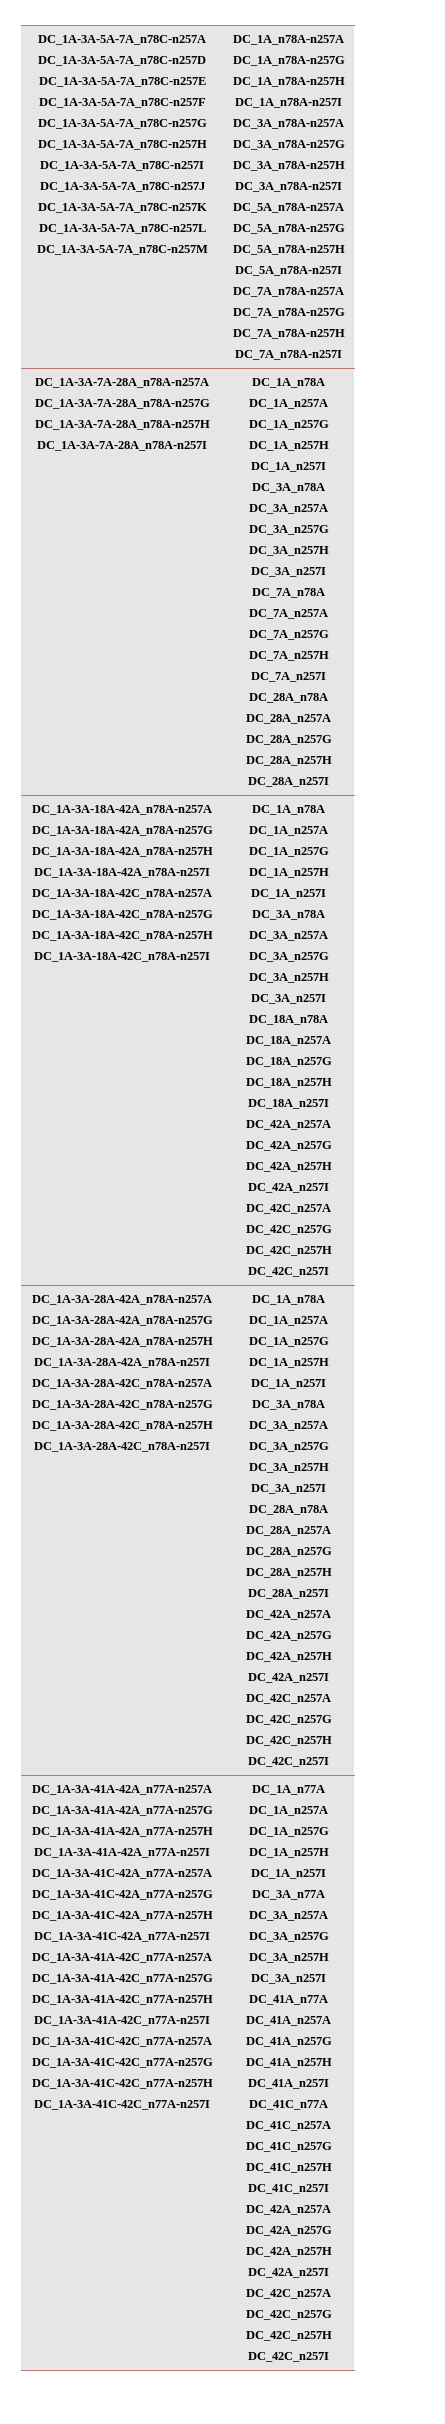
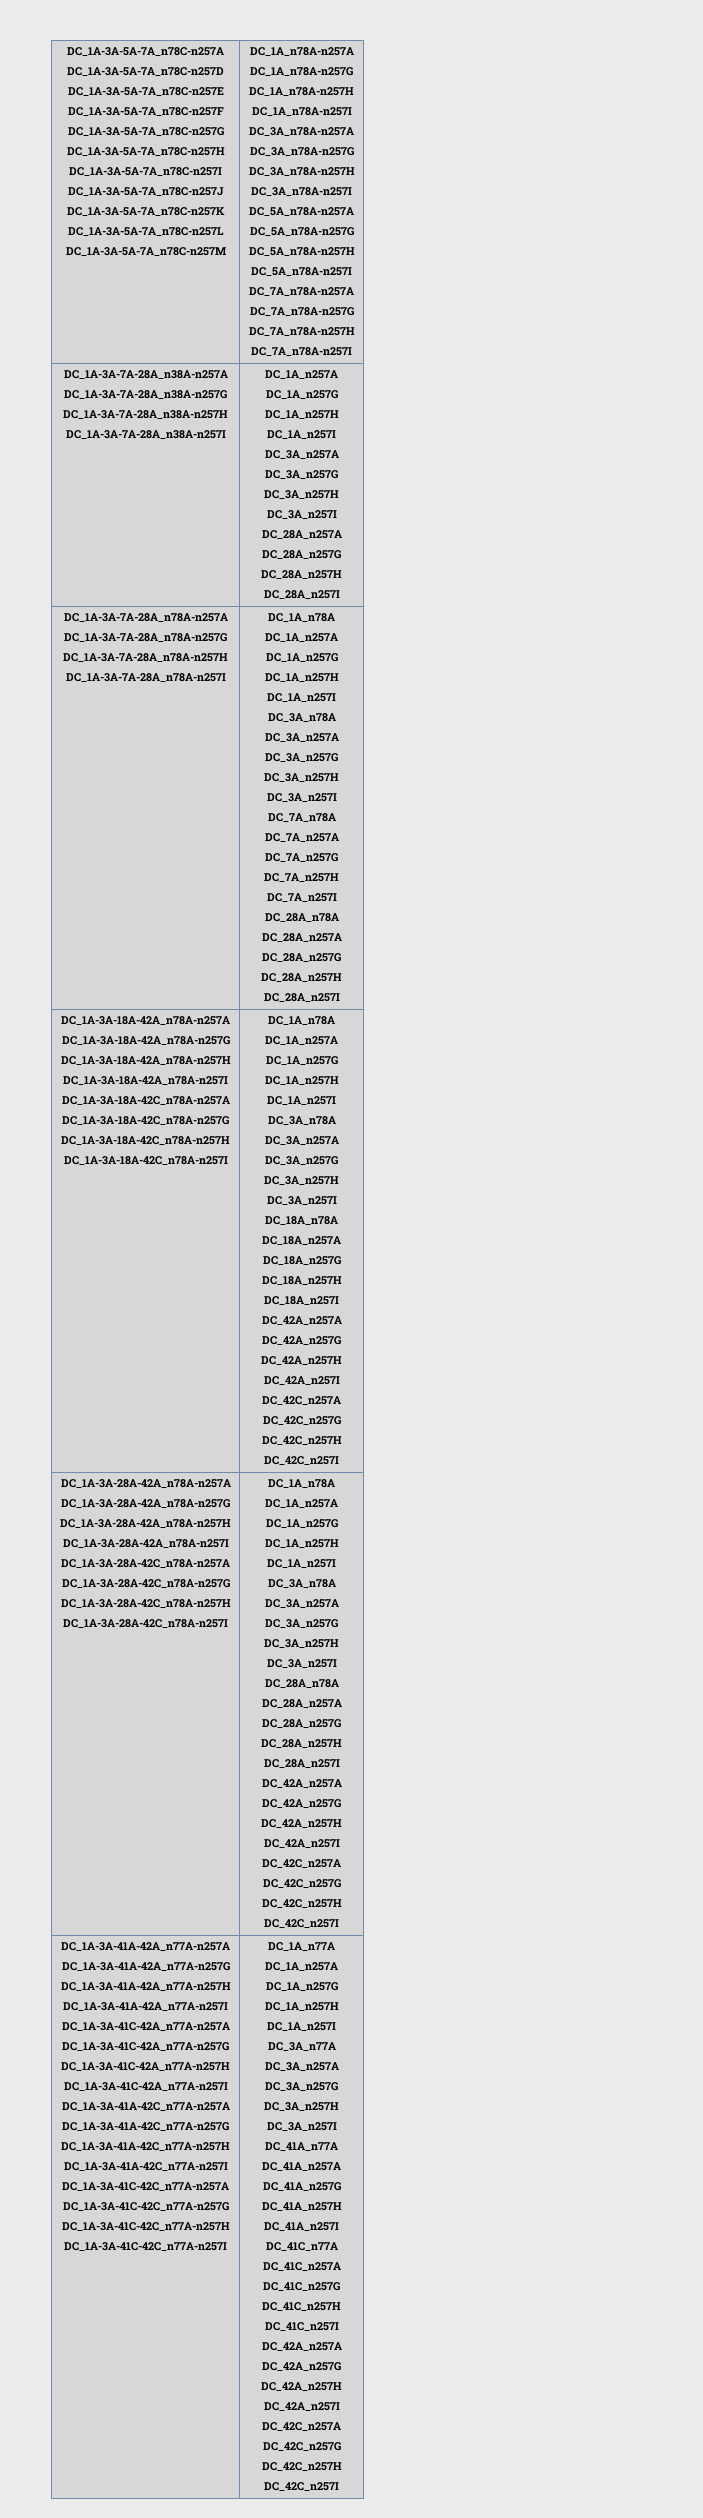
(342, 355) none -> [63,370,228,379] [64,390,227,399] [63,410,228,419] [65,430,226,439] [265,370,338,379] [265,390,338,399] [264,410,339,419] [267,430,336,439] [264,450,339,459] [265,470,338,479] [264,490,339,499] [266,510,337,519] [261,530,342,539] [262,550,341,559] [261,570,342,579] [263,590,340,599] // DC_1A-3A-7A-28A_n38A-n257A // DC_1A-3A-7A-28A_n38A-n257G // DC_1A-3A-7A-28A_n38A-n257H // DC_1A-3A-7A-28A_n38A-n257I | DC_1A_n257A // DC_1A_n257G // DC_1A_n257H // DC_1A_n257I // DC_3A_n257A // DC_3A_n257G // DC_3A_n257H // DC_3A_n257I // DC_28A_n257A // DC_28A_n257G // DC_28A_n257H // DC_28A_n257I

